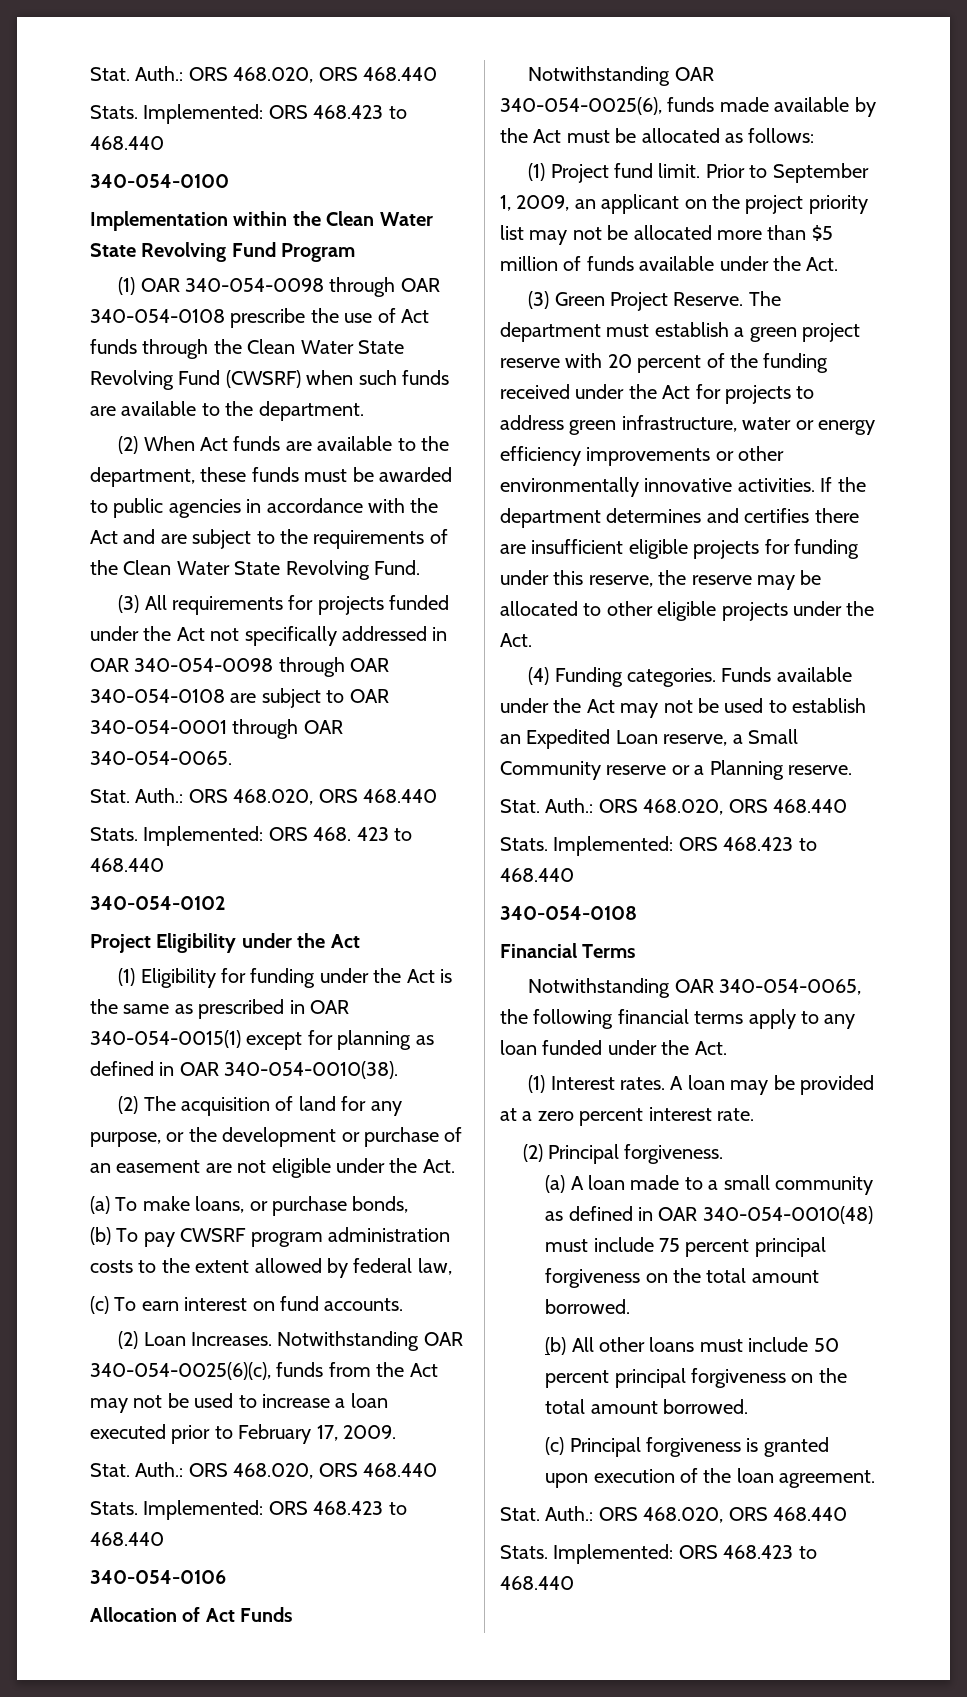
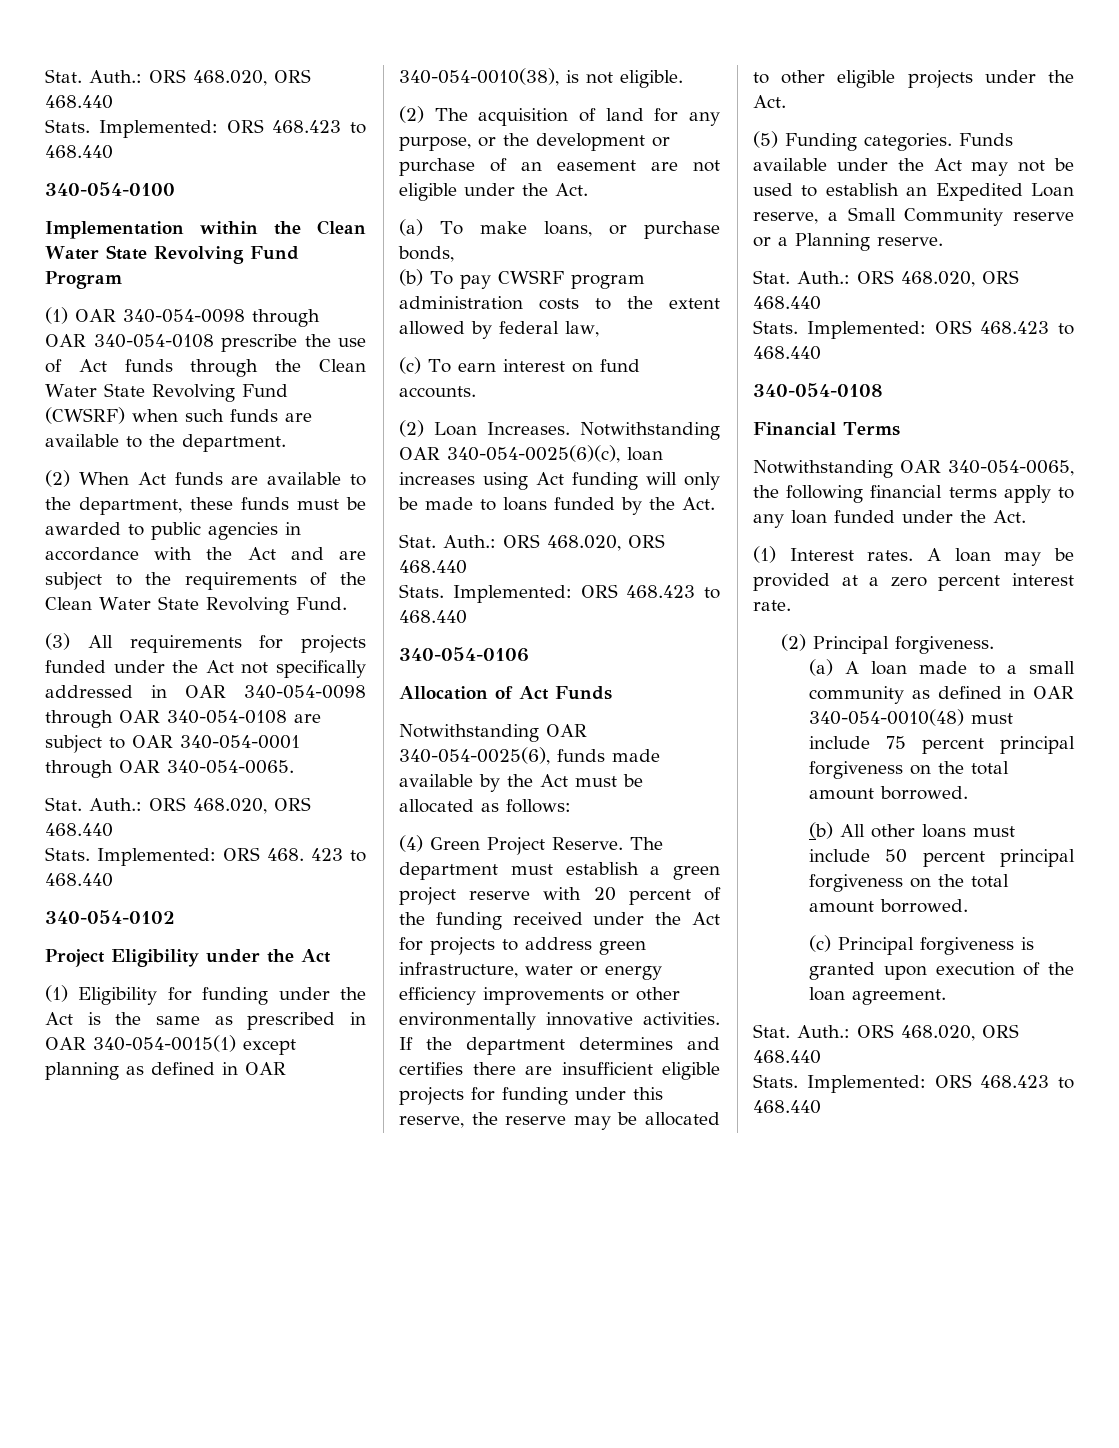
[307,1030,333,1045] for -> (296, 1047) none
[224,1061,399,1079] 340-054-0010(38). -> [399,68,683,88] 340-054-0010(38), is not eligible.
[276,1362,438,1377] [90,1393,388,1413] [90,1424,396,1444] funds from the Act may not be used to increase a loan executed prior to February 17, 2009. -> [627,447,663,461] [399,472,720,490] [398,497,715,515] loan increases using Act funding will only be made to loans funded by the Act.
[528,163,869,183] [500,194,868,214] [500,225,833,245] [500,256,839,271] [528,291,550,309] (1) Project fund limit. Prior to September 1, 2009, an applicant on the project priority list may not be allocated more than $5 million of funds available under the Act. // (3) -> [399,835,423,852] (4)
[528,667,550,685] (4) -> [753,131,778,148] (5)

